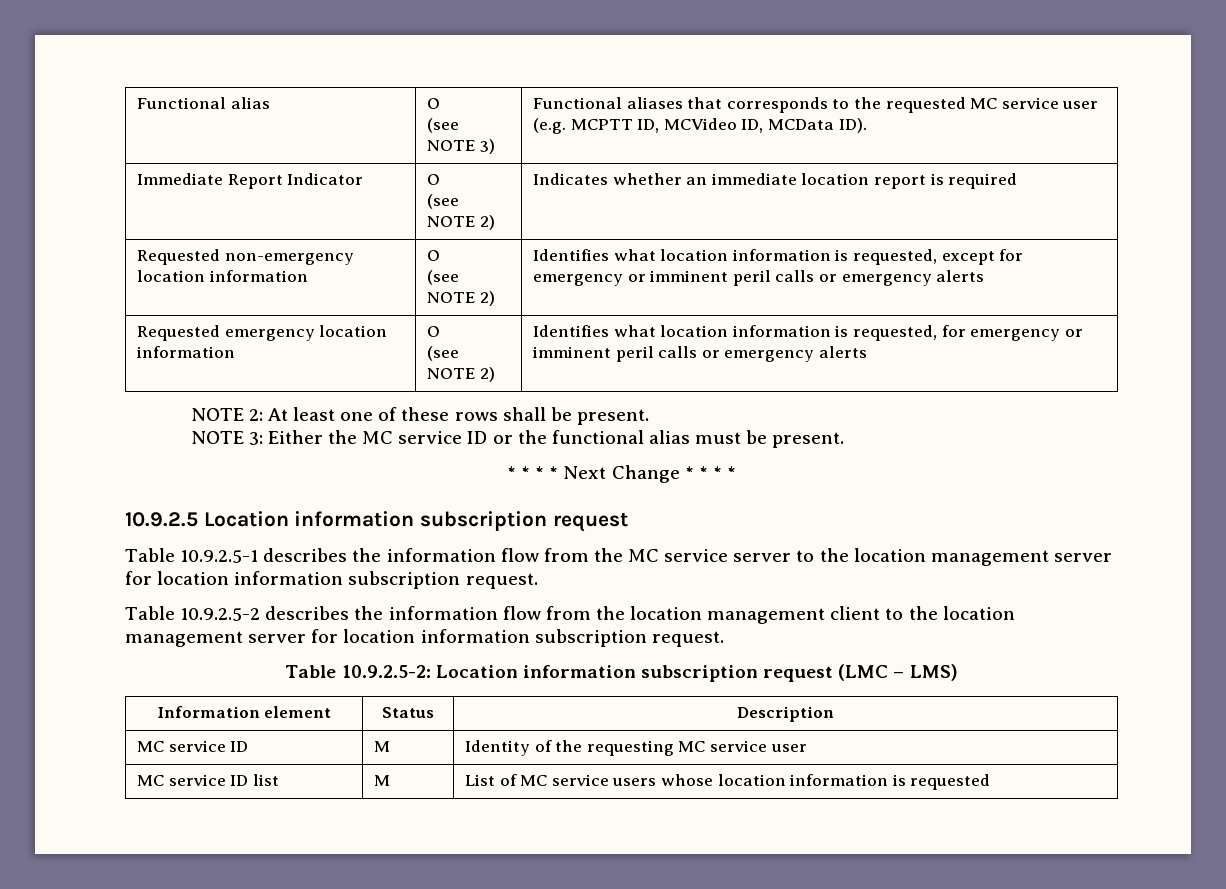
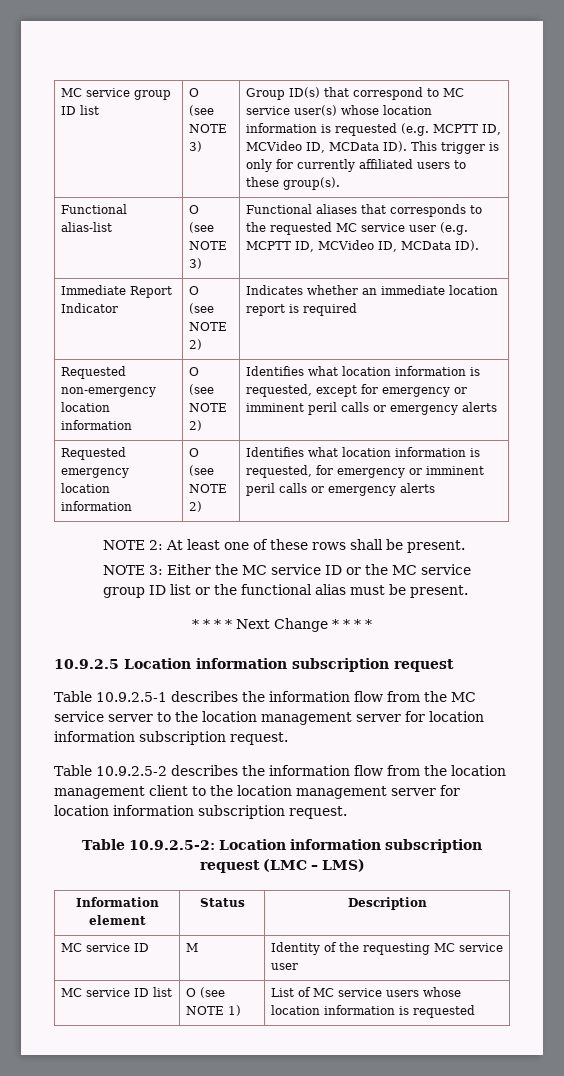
[137,97,270,109] Functional alias -> [60,88,171,100] [60,105,99,115] [188,88,199,97] [188,105,214,116] [188,124,227,133] [188,141,202,152] [245,87,464,100] [245,105,432,116] [245,123,501,136] [245,141,499,154] [245,159,466,172] [245,177,340,190] [60,204,127,214] [60,222,112,232] MC service group ID list | O // (see NOTE 3) | Group ID(s) that correspond to MC service user(s) whose location information is requested (e.g. MCPTT ID, MCVideo ID, MCData ID). This trigger is only for currently affiliated users to these group(s). // Functional alias-list
(547, 437) none -> [391,564,471,575] [102,584,237,598] MC service group ID list or the
[374,775,391,786] M -> [185,987,225,998] [185,1005,241,1016] O (see NOTE 1)

